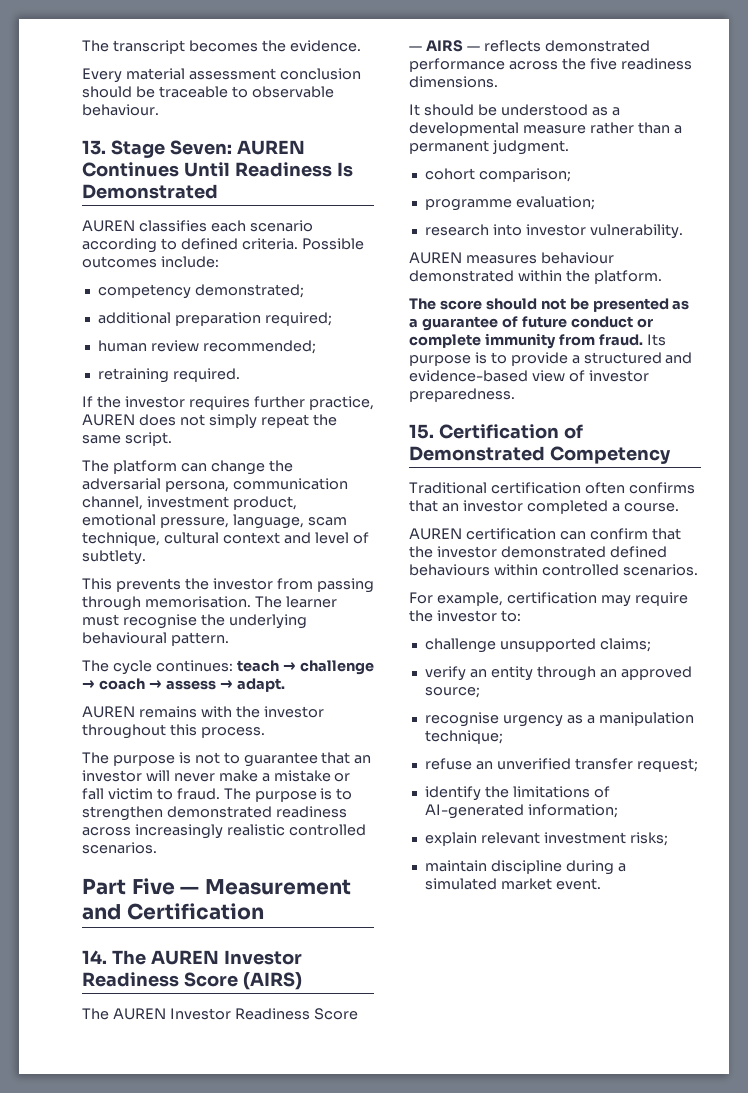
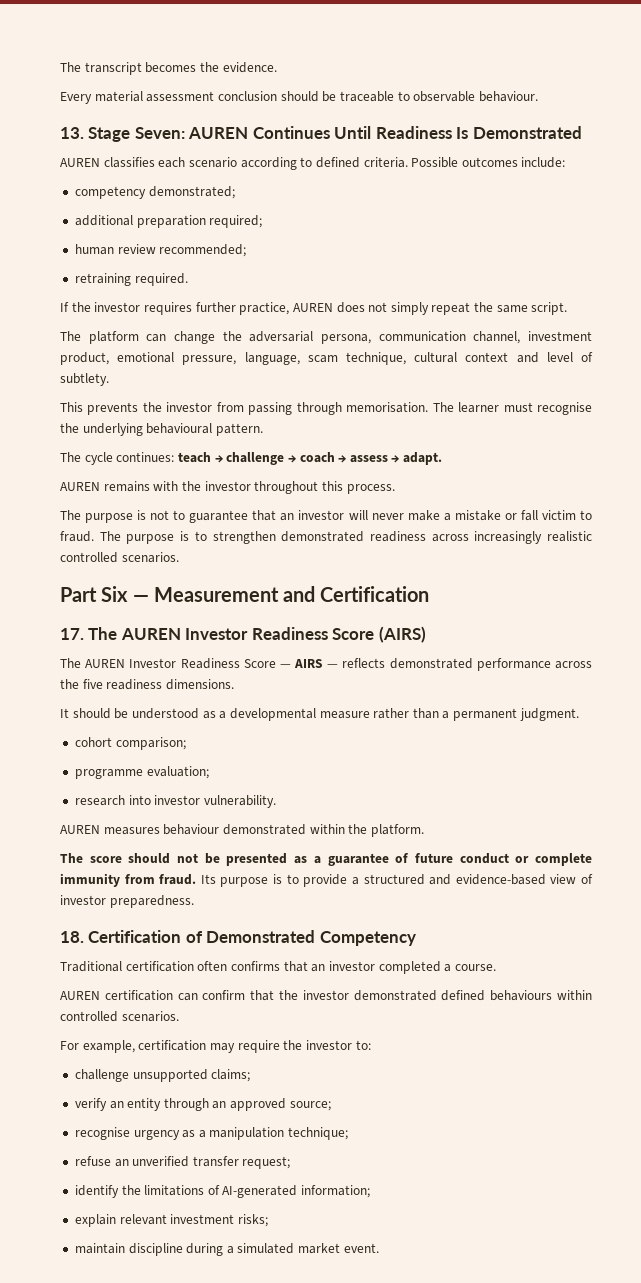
[131,878,175,895] Five -> [101,586,129,602] Six
[82,950,107,964] 14. -> [60,628,84,640] 17.
[409,424,434,439] 15. -> [60,931,84,943] 18.

